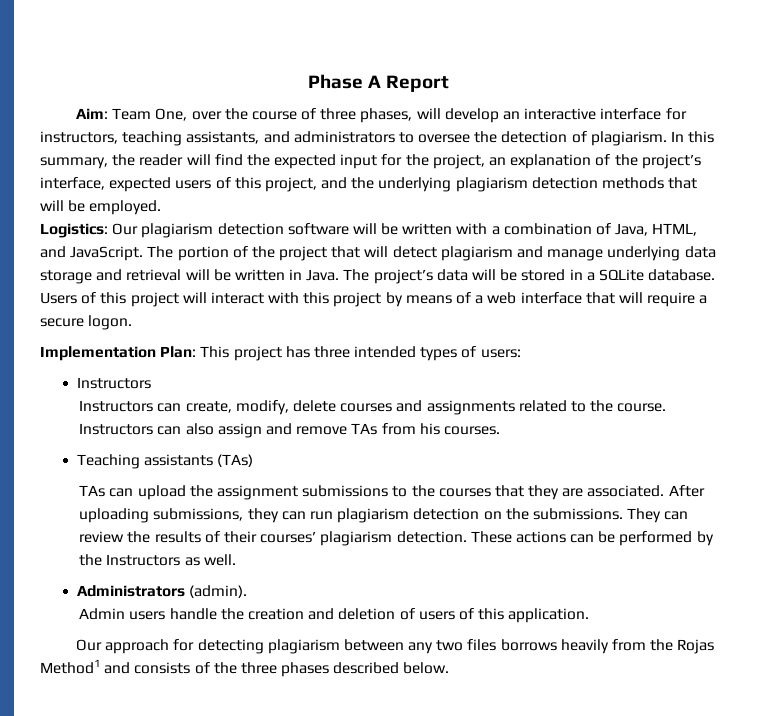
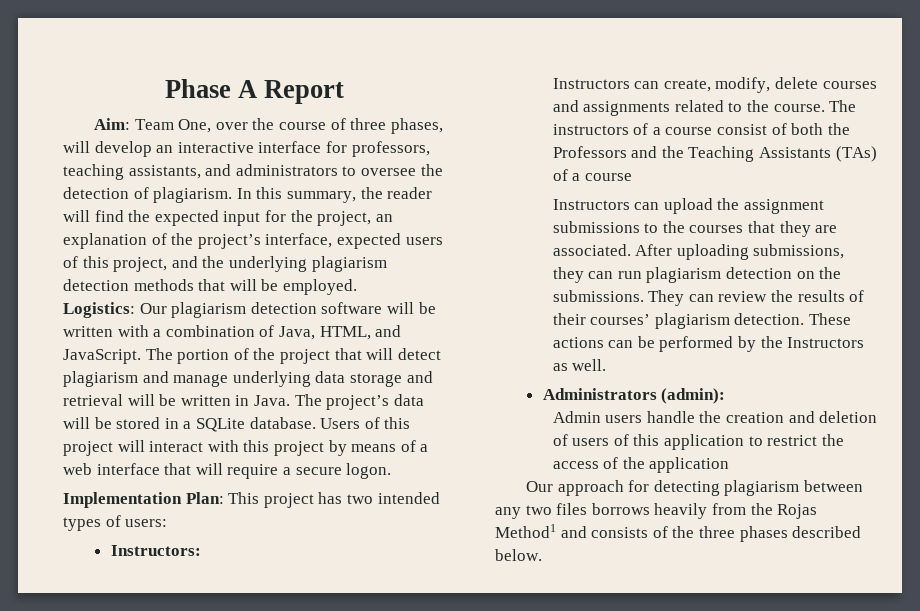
[40,131,118,144] instructors, -> [351,141,430,157] professors,
[313,346,350,358] three -> [346,494,373,504] two
[76,377,151,389] Instructors -> [110,545,201,556] Instructors:
[79,423,500,438] [76,454,254,469] [79,485,106,497] Instructors can also assign and remove TAs from his courses. // Teaching assistants (TAs) // TAs -> [829,100,857,112] [552,123,850,135] [552,146,877,162] [552,169,632,181] [552,199,630,210] The instructors of a course consist of both the Professors and the Teaching Assistants (TAs) of a course // Instructors
[188,585,247,598] (admin). -> [661,388,726,404] (admin):
[508,608,590,623] application. -> [664,434,844,450] [552,457,730,473] application to restrict the access of the application

